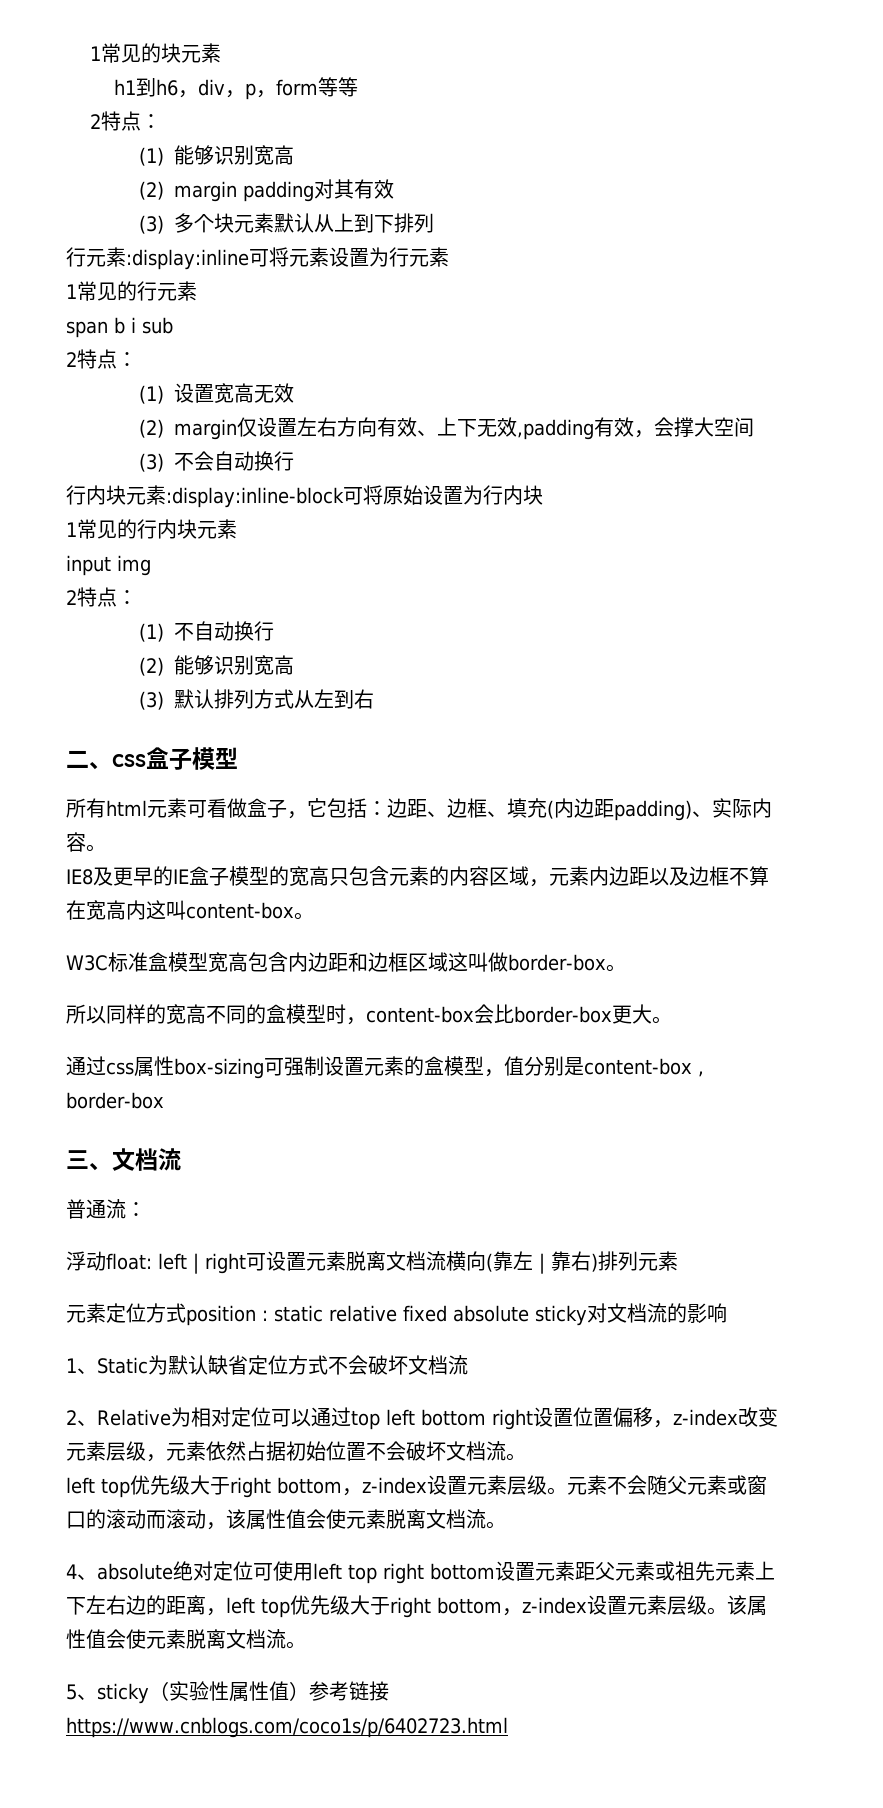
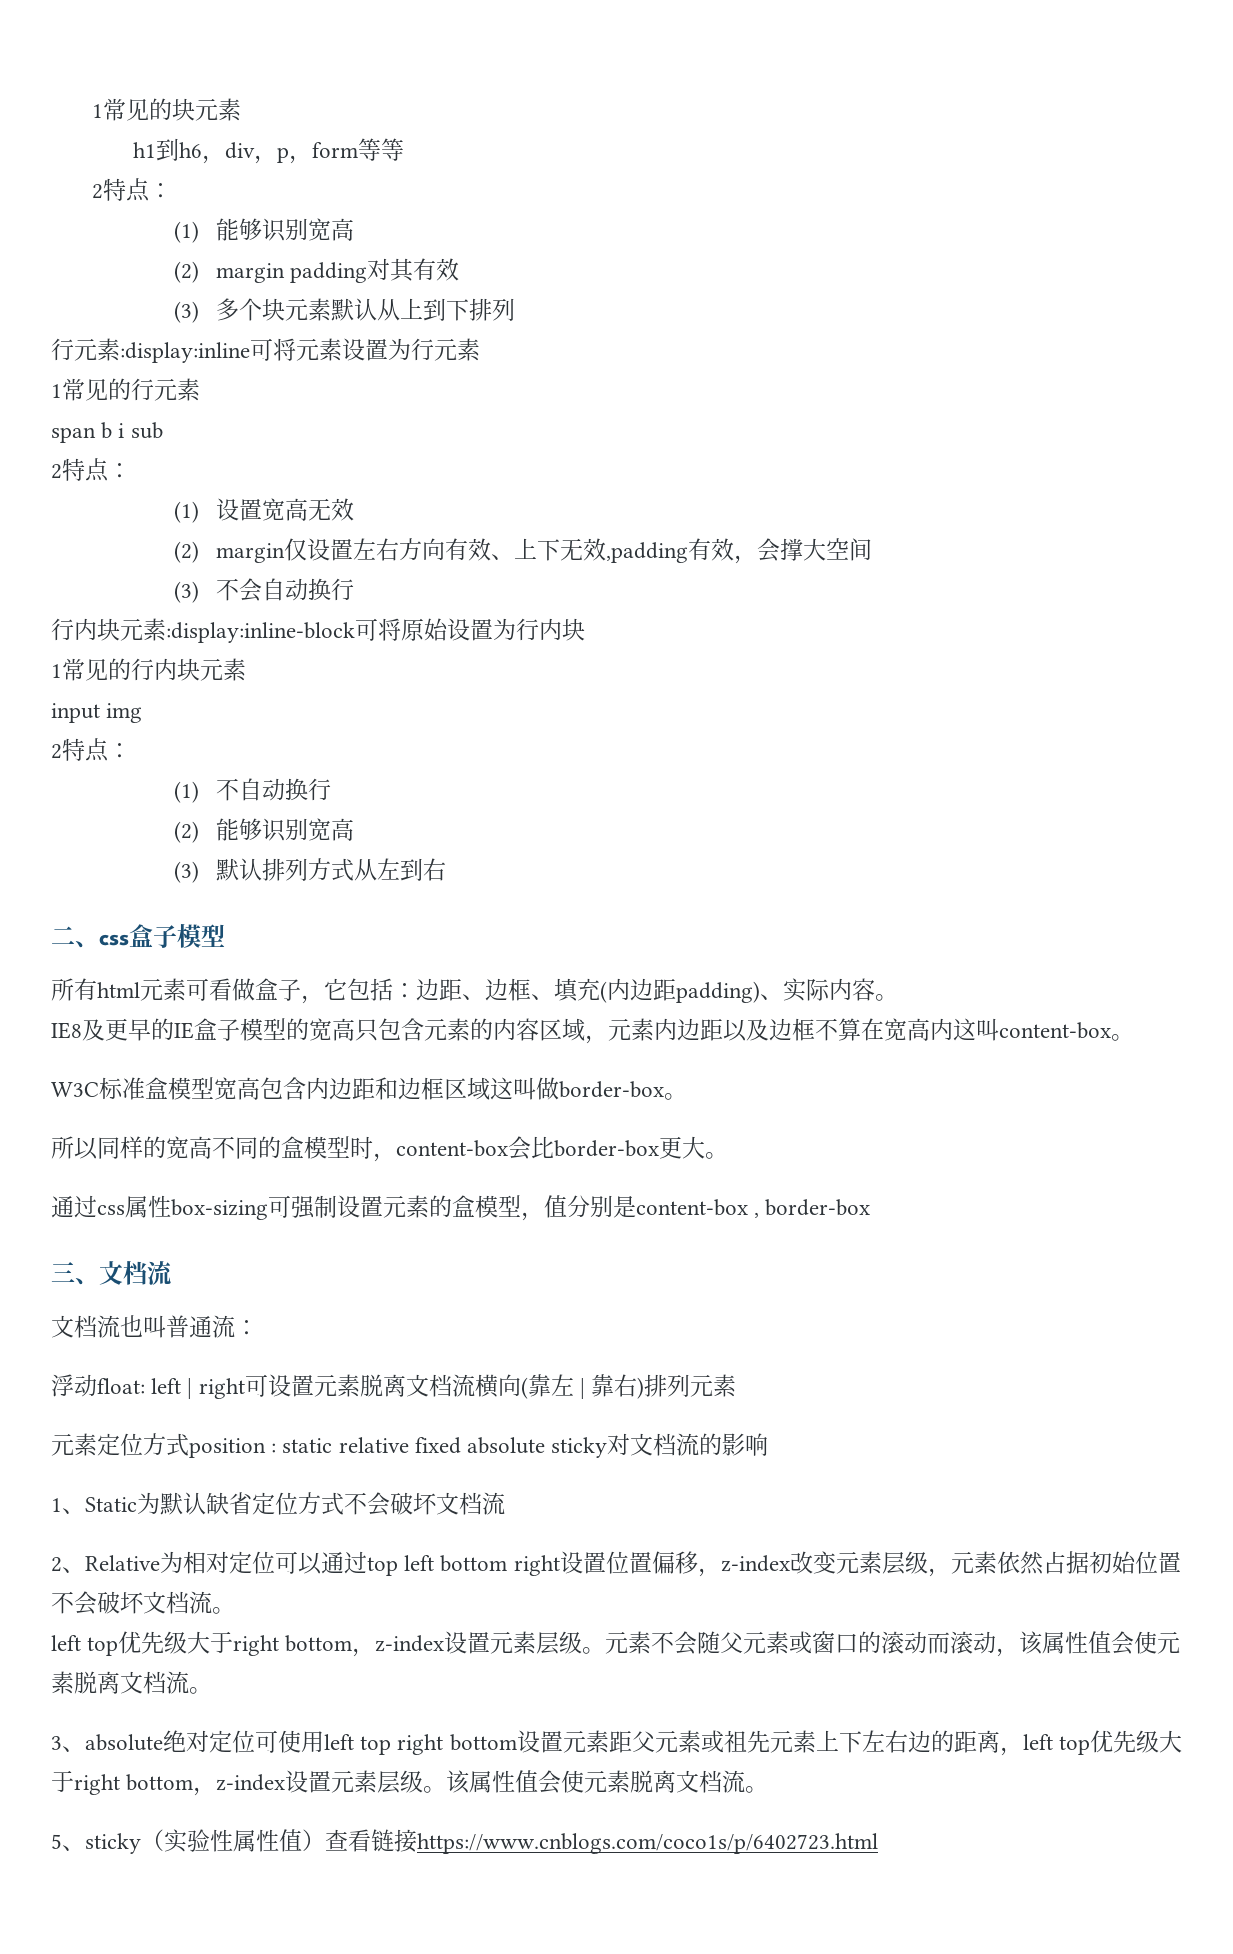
(181, 1159) none -> [51,1315,166,1338] 文档流也叫
[66,1564,77,1579] 4 -> [51,1736,62,1750] 3
[308,1681,349,1701] 参考 -> [325,1829,371,1852] 查看

